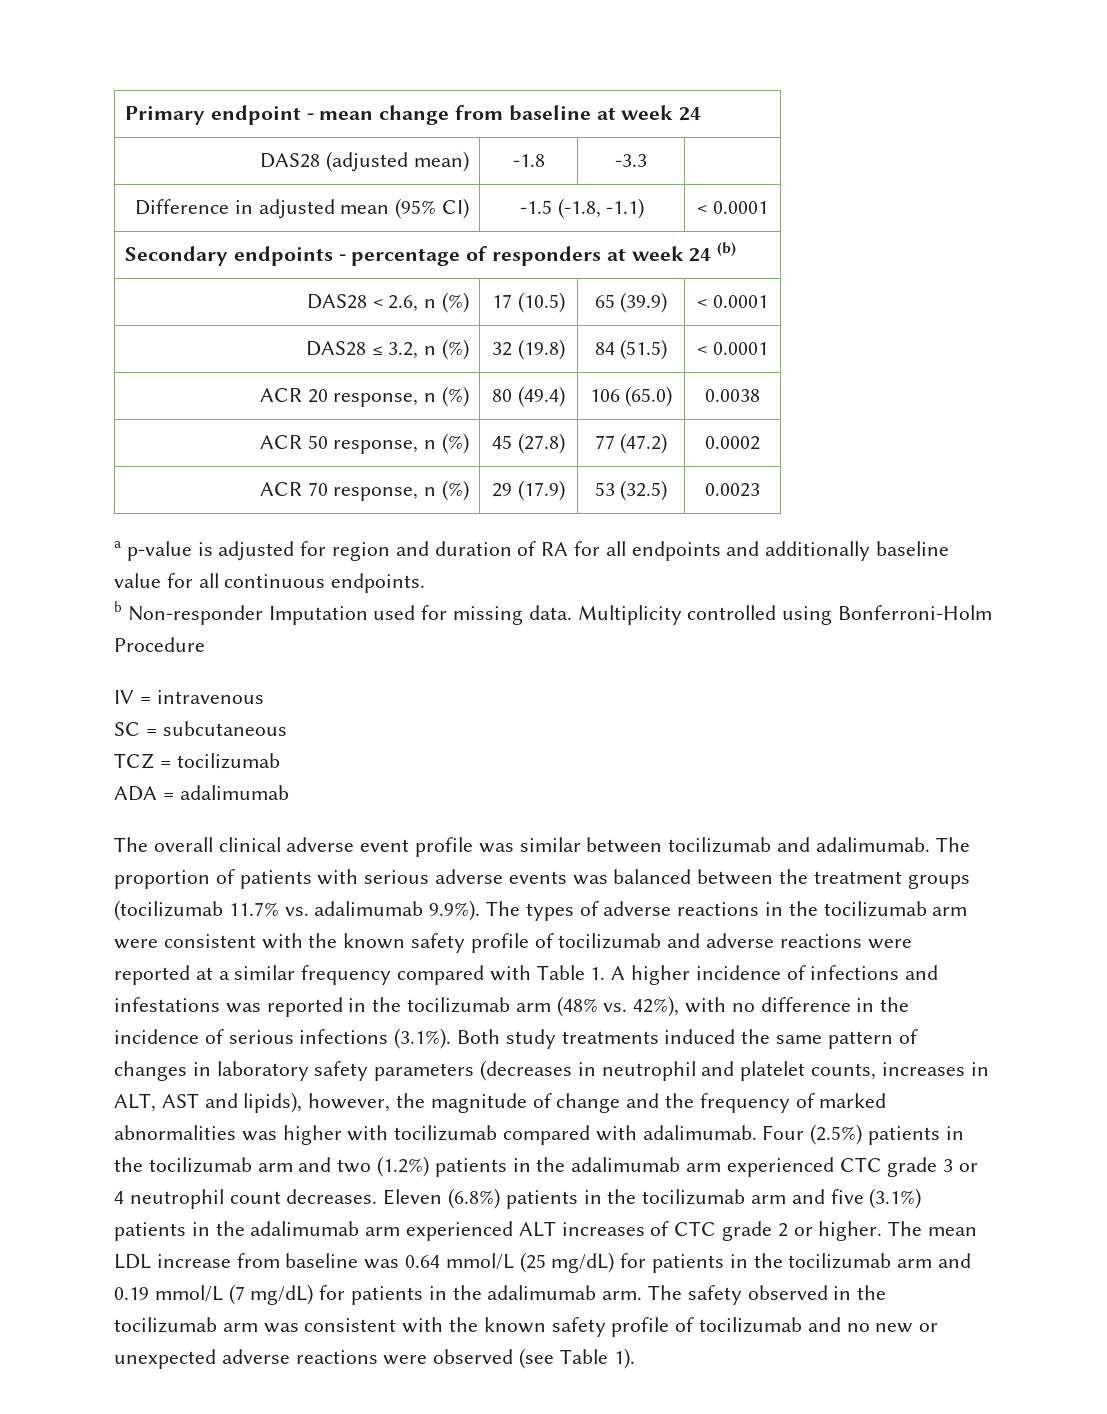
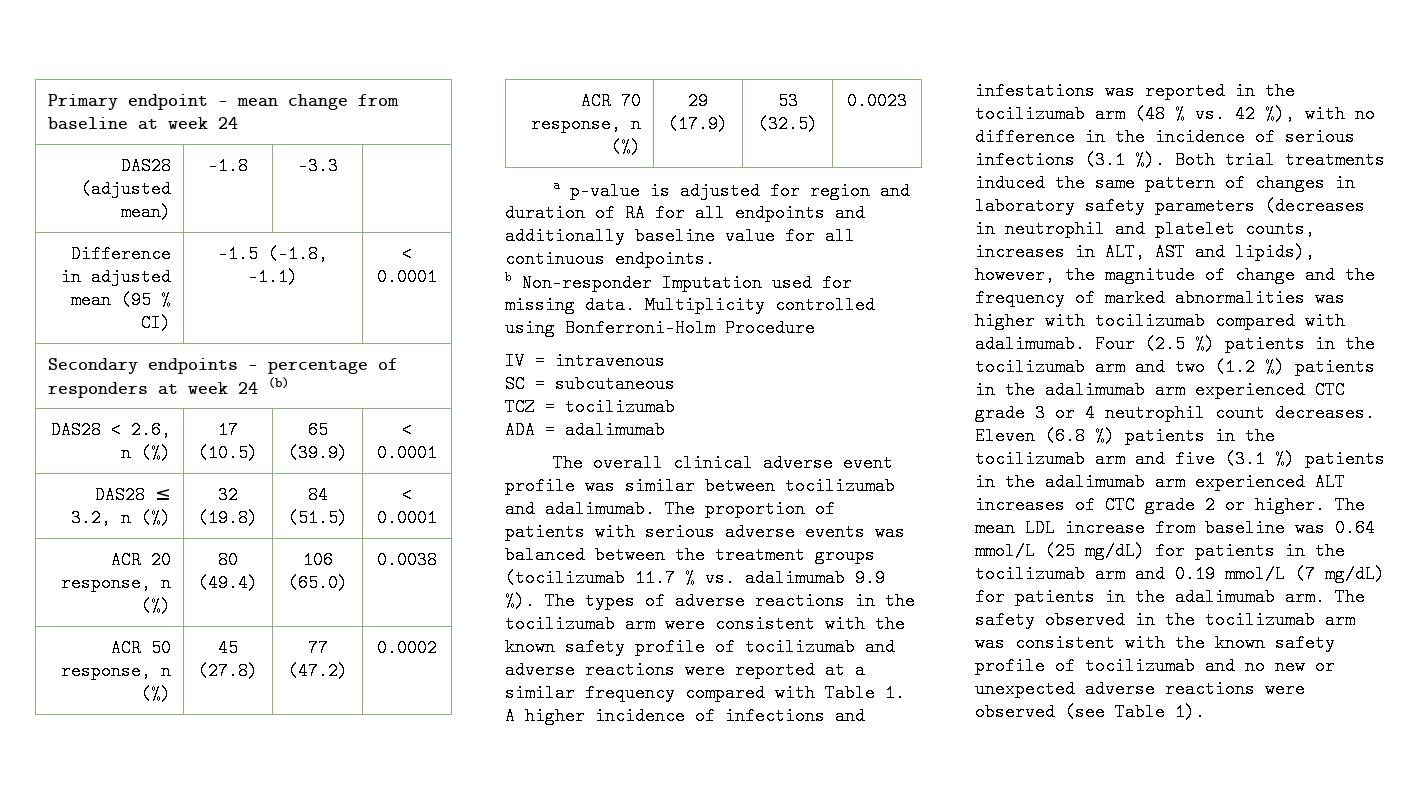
[395,198,437,219] (95% -> [121,291,172,309] (95 %
[228,900,481,921] 11.7% vs. adalimumab 9.9%). -> [635,569,885,587] [505,592,535,610] 11.7 % vs. adalimumab 9.9 %).
[556,996,680,1017] (48% vs. 42%), -> [1135,105,1295,123] (48 % vs. 42 %),
[394,1028,556,1049] (3.1%). Both study -> [1085,151,1275,169] (3.1 %). Both trial
[810,1124,863,1145] (2.5%) -> [1145,335,1215,353] (2.5 %)
[377,1156,430,1177] (1.2%) -> [1215,358,1285,376] (1.2 %)
[448,1188,501,1209] (6.8%) -> [1045,427,1115,445] (6.8 %)
[869,1188,922,1209] (3.1%) -> [1225,450,1295,468] (3.1 %)

